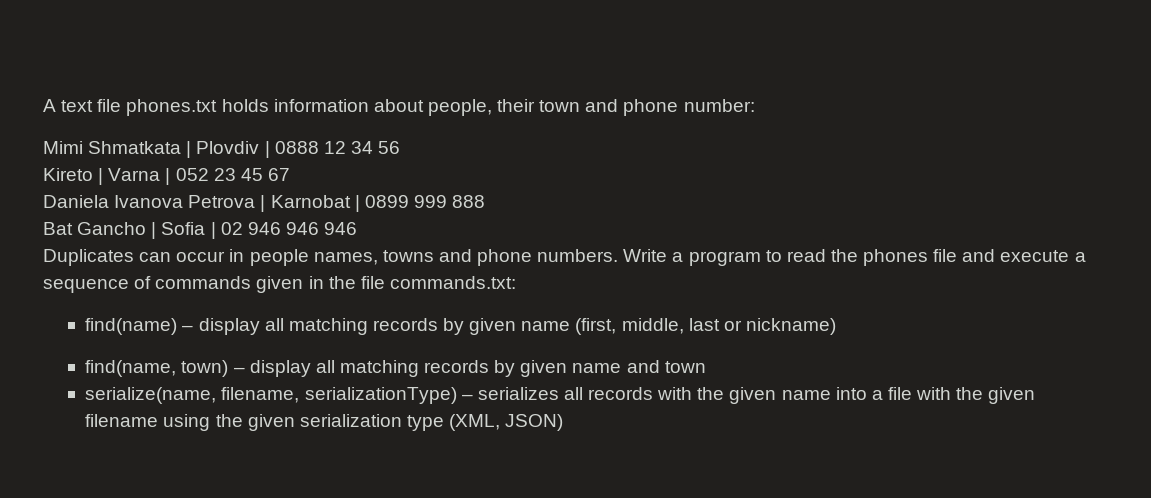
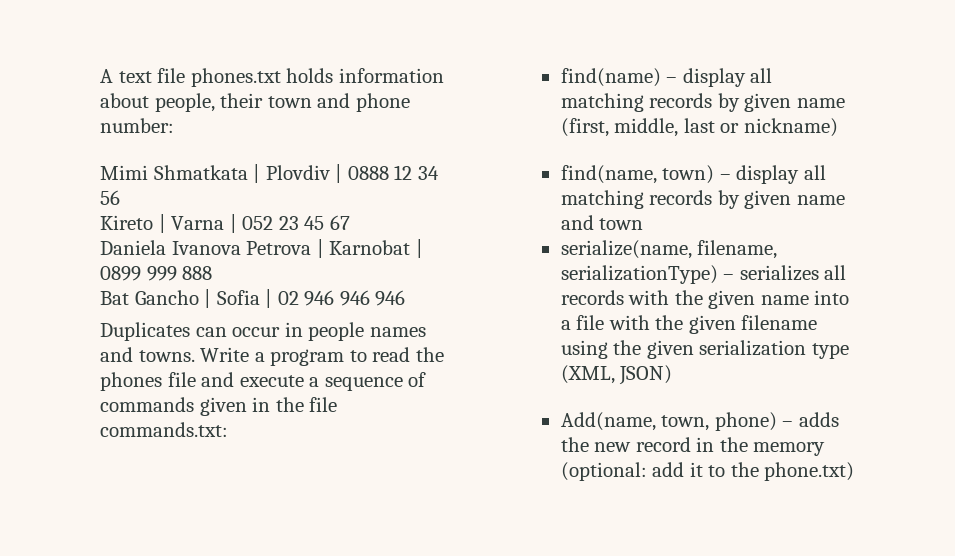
[313,249,619,266] names, towns and phone numbers. -> [369,327,426,337] [100,347,195,362] names and towns.
(564, 422) none -> [560,412,839,431] [560,437,826,456] [560,462,855,481] // Add(name, town, phone) – adds the new record in the memory (optional: add it to the phone.txt)

